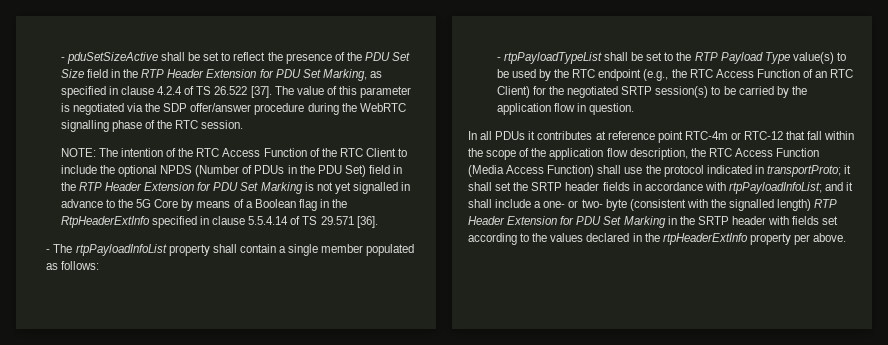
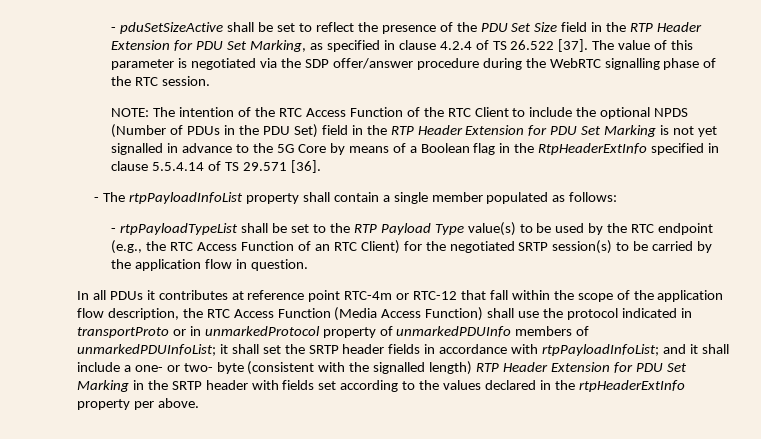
[766,165,841,177] transportProto; -> [77,326,590,338] [77,344,216,356] transportProto or in unmarkedProtocol property of unmarkedPDUInfo members of unmarkedPDUInfoList;

